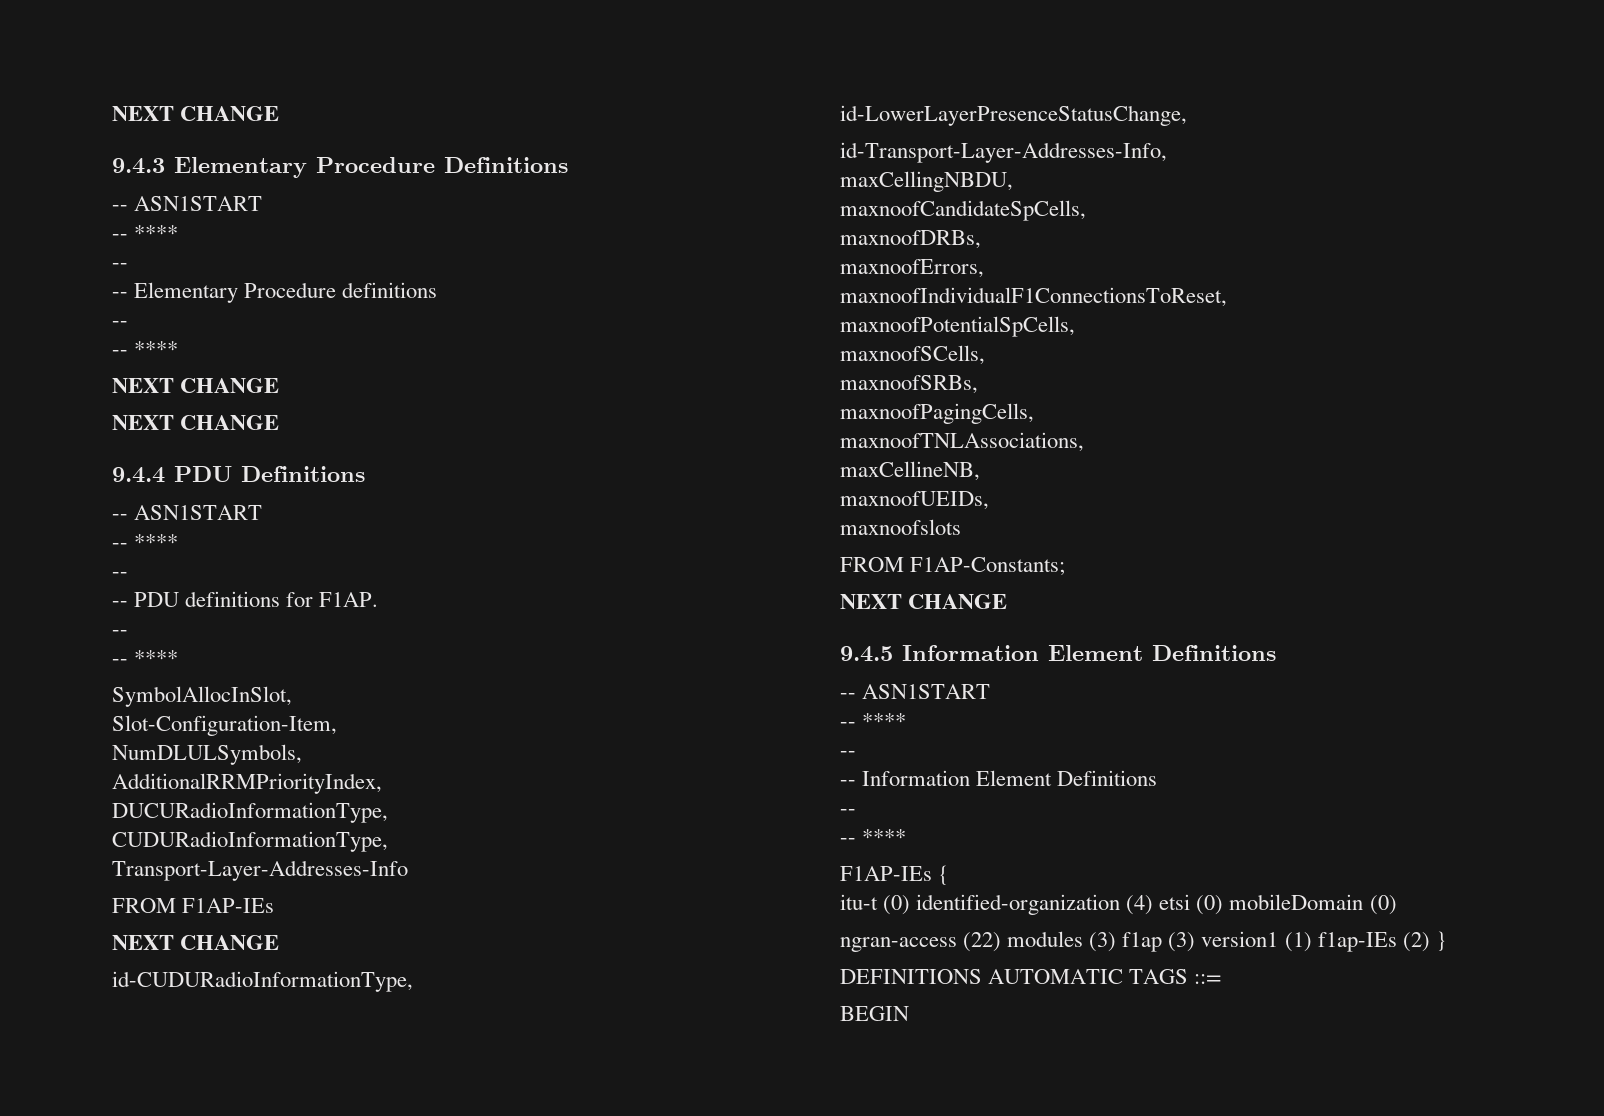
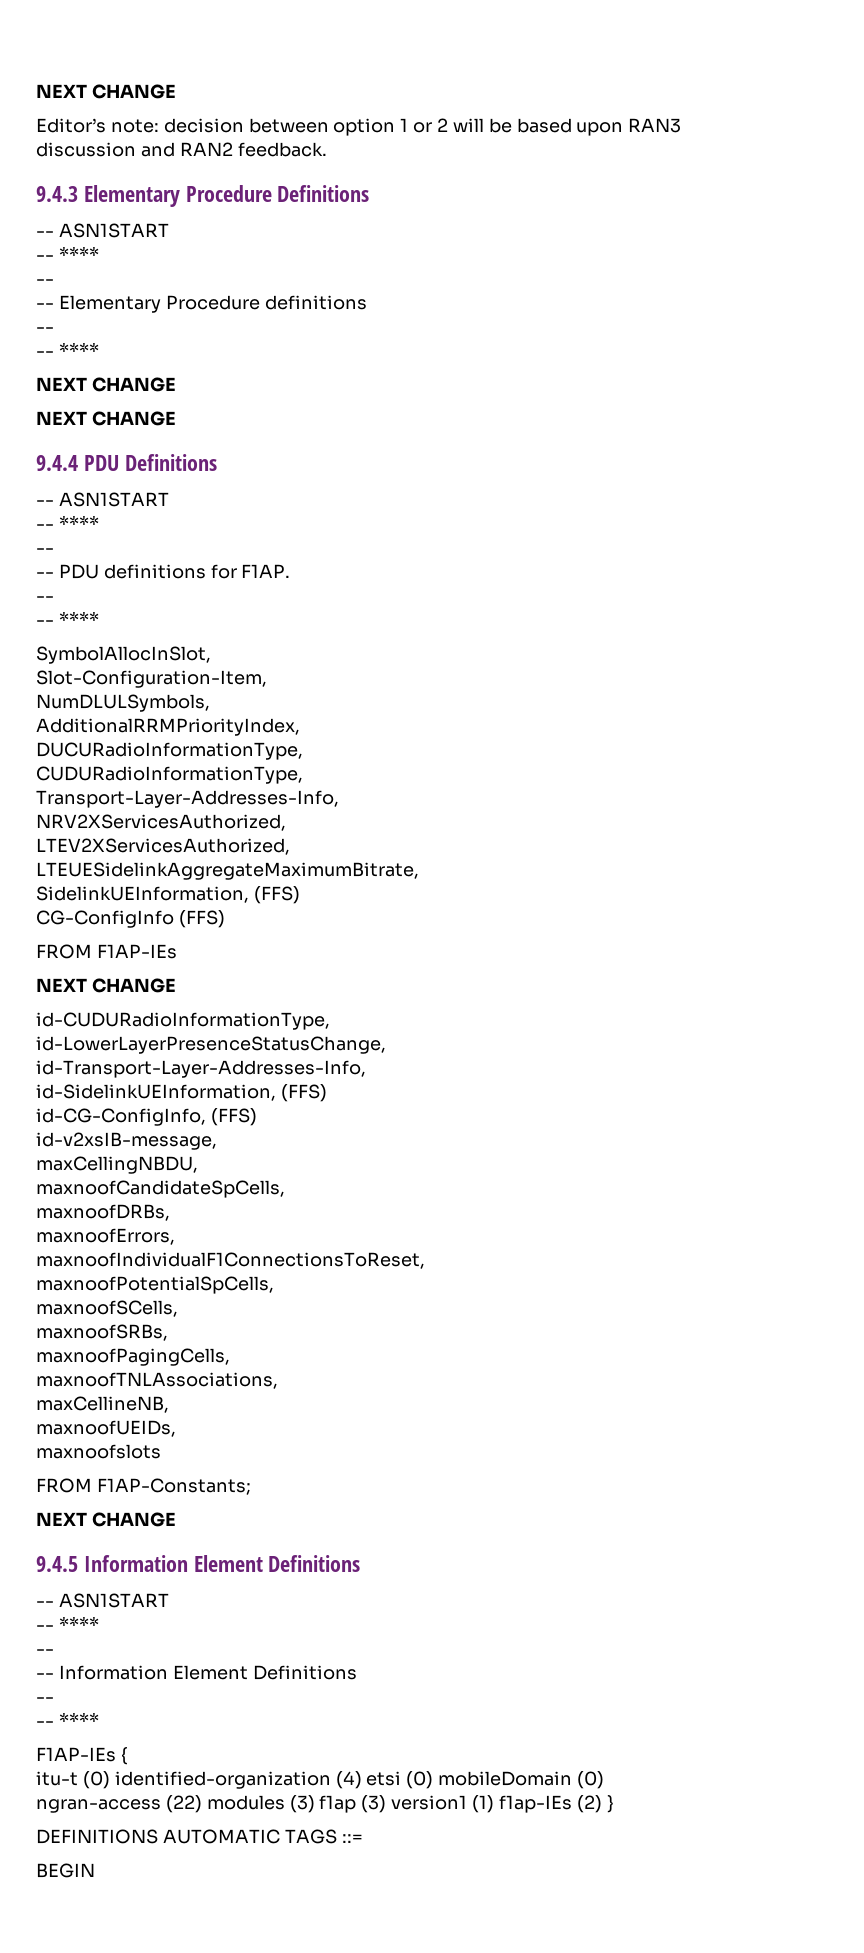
[112,106,280,121] NEXT CHANGE -> [36,84,176,99] [36,118,682,136] [36,142,327,157] NEXT CHANGE // Editor’s note: decision between option 1 or 2 will be based upon RAN3 discussion and RAN2 feedback.
[112,860,408,881] Transport-Layer-Addresses-Info -> [36,790,339,808] [36,814,286,831] [36,838,290,855] [36,862,419,880] [36,886,300,904] [36,910,225,928] Transport-Layer-Addresses-Info, // NRV2XServicesAuthorized, // LTEV2XServicesAuthorized, // LTEUESidelinkAggregateMaximumBitrate, // SidelinkUEInformation, (FFS) // CG-ConfigInfo (FFS)
(1167, 152) none -> [36,1084,327,1102] [36,1108,257,1126] [36,1132,217,1150] // id-SidelinkUEInformation, (FFS) // id-CG-ConfigInfo, (FFS) // id-v2xsIB-message,

